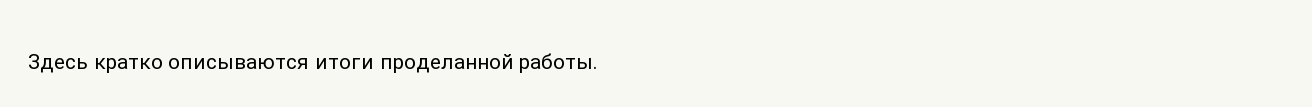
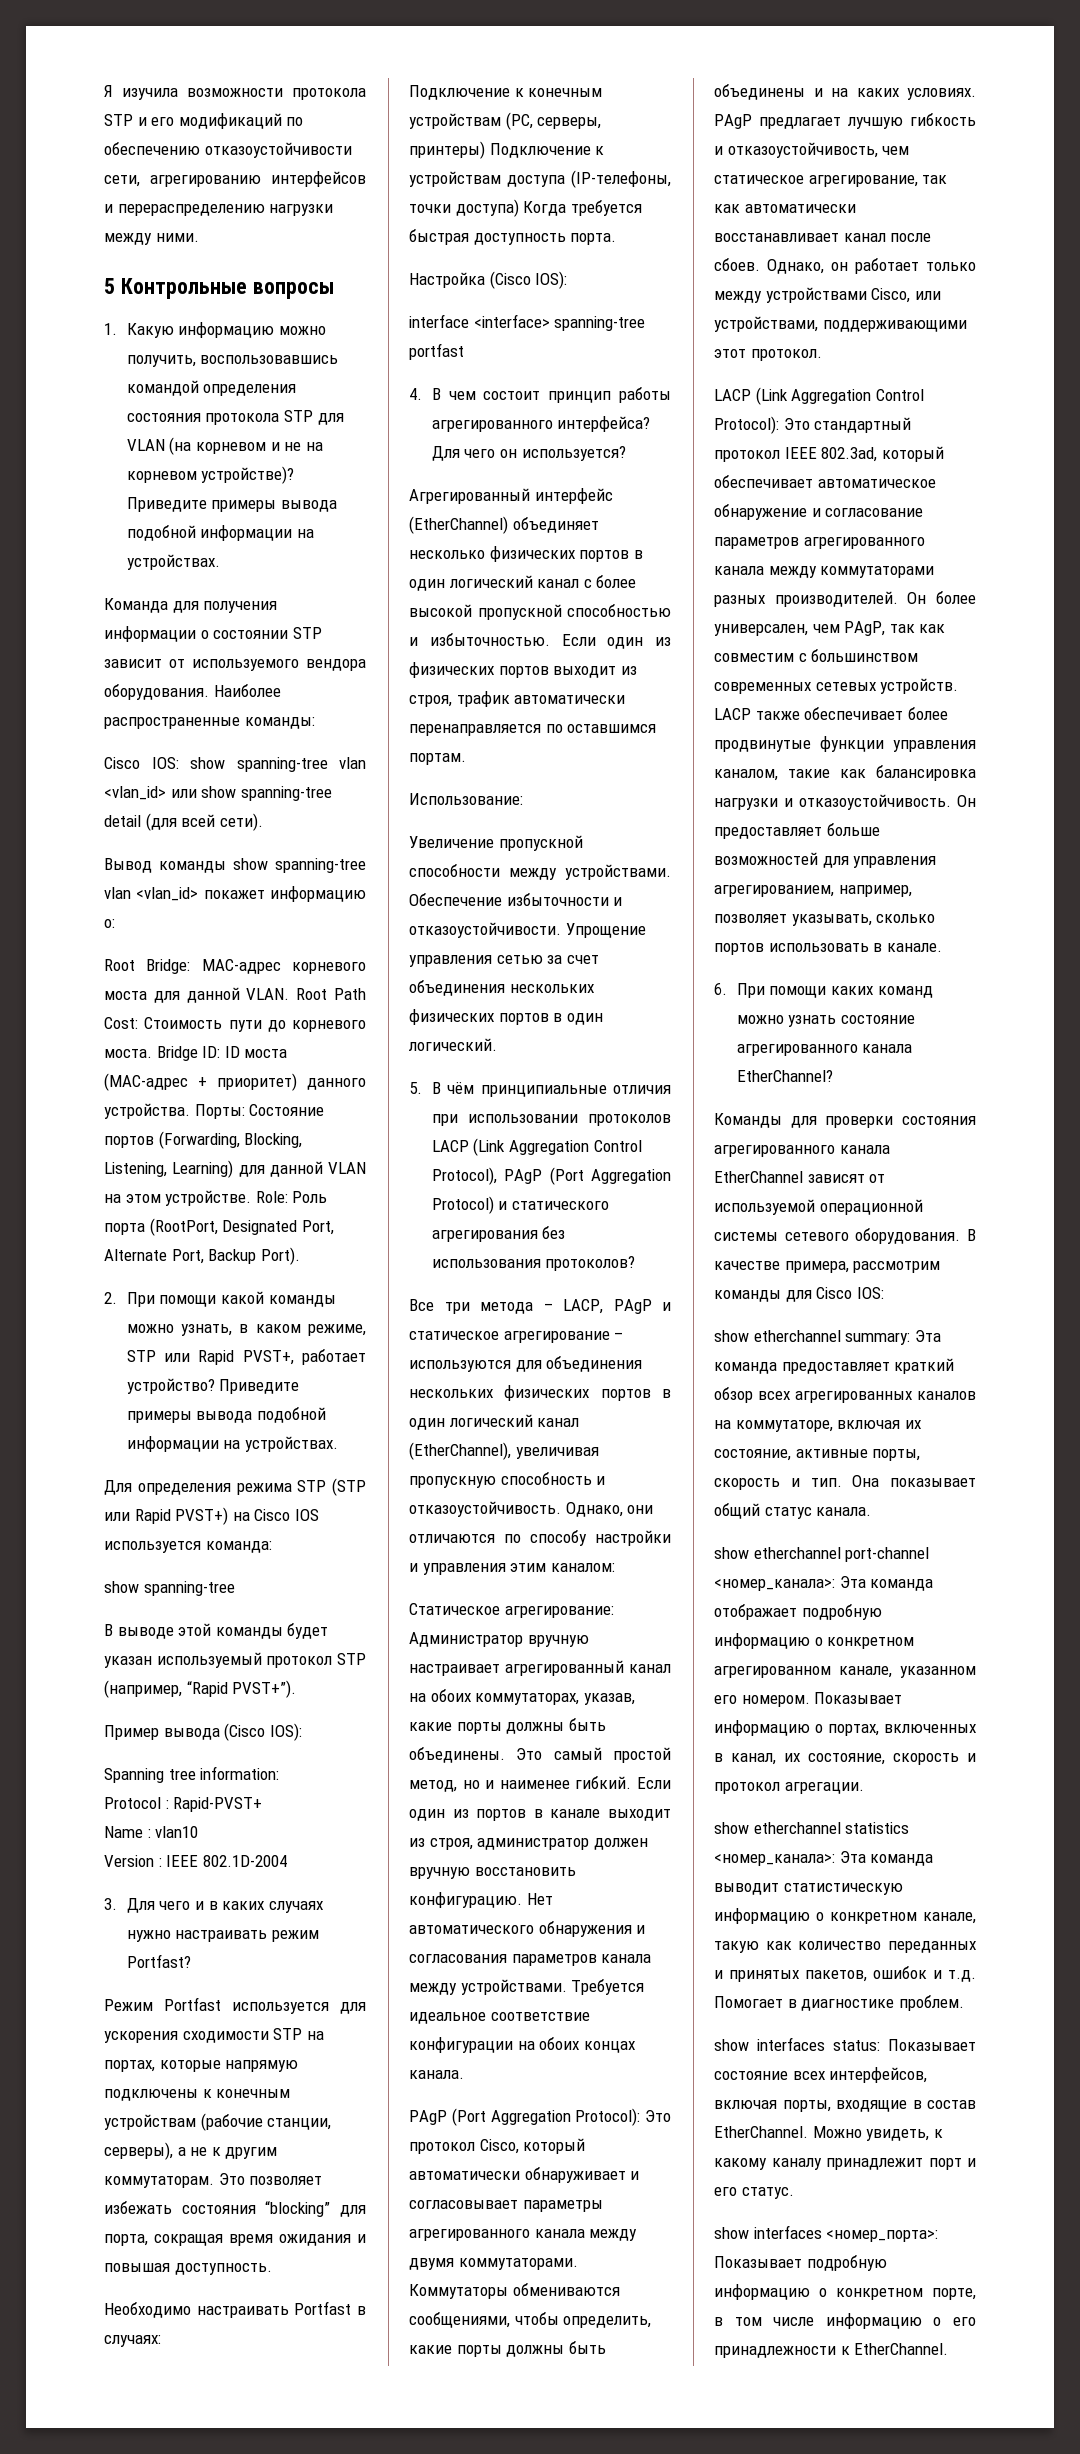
[28,53,599,73] Здесь кратко описываются итоги проделанной работы. -> [104,85,366,100] [104,113,304,129] [104,142,352,158] [104,171,366,187] [104,204,334,216] [104,233,199,245] [104,278,334,299] [104,322,327,338] [126,355,339,367] [126,380,297,396] [126,410,344,425] [126,437,323,455] [126,466,295,484] [126,497,338,512] [126,525,315,541] [126,554,220,570] [104,598,278,613] [104,626,322,642] [104,659,366,671] [104,684,281,700] [104,717,315,729] [104,757,366,772] [104,786,332,801] [104,813,263,831] [104,858,366,873] [104,886,366,902] [104,919,115,928] [104,959,366,974] [104,987,366,1003] [104,1017,366,1032] [104,1046,288,1061] [104,1073,366,1091] [104,1103,325,1119] [104,1131,303,1149] [104,1160,366,1178] [104,1190,328,1206] [104,1218,334,1236] [104,1247,300,1265] [104,1291,336,1307] [126,1324,366,1336] [126,1349,366,1365] [126,1378,300,1394] [126,1407,327,1423] [126,1436,339,1452] [104,1478,366,1496] [104,1507,319,1525] [104,1541,272,1553] [104,1581,235,1596] [104,1623,329,1639] [104,1652,367,1668] [104,1680,297,1698] [104,1723,302,1741] [104,1766,280,1783] [104,1797,263,1812] [104,1826,199,1838] [104,1855,287,1867] [104,1898,323,1913] [126,1930,320,1942] [126,1954,191,1968] [104,1997,366,2014] [104,2028,324,2043] [104,2060,299,2072] [104,2089,291,2101] [104,2113,332,2131] [104,2142,278,2160] [104,2173,323,2188] [104,2201,366,2217] [104,2234,366,2246] [104,2263,272,2275] [104,2301,367,2318] [104,2335,161,2347] [409,85,603,100] [409,112,602,130] [409,141,605,159] [409,170,671,188] [409,199,642,217] [409,229,617,245] [409,271,568,289] [409,314,646,331] [409,343,464,360] [409,387,671,403] [431,416,651,432] [431,446,626,461] [409,488,613,504] [409,516,599,534] [409,546,643,562] [409,575,637,591] [409,604,671,620] [409,633,671,649] [409,662,637,678] [409,691,626,707] [409,724,657,736] [409,753,466,765] [409,793,523,805] [409,835,583,851] [409,864,671,880] [409,893,623,906] [409,922,646,938] [409,955,599,967] [409,980,594,996] [409,1009,603,1025] [409,1038,497,1051] [409,1082,671,1097] [431,1114,671,1126] [431,1138,642,1156] [431,1167,671,1185] [431,1196,610,1214] [431,1226,566,1242] [431,1256,636,1271] [409,1299,671,1314] [409,1331,624,1343] [409,1356,643,1372] [409,1385,671,1401] [409,1414,580,1430] [409,1442,599,1460] [409,1472,606,1488] [409,1501,654,1517] [409,1530,671,1546] [409,1563,615,1575] [409,1603,614,1618] [409,1632,589,1647] [409,1660,671,1676] [409,1689,635,1705] [409,1718,606,1734] [409,1747,671,1763] [409,1776,671,1792] [409,1809,671,1821] [409,1838,648,1850] [409,1867,576,1879] [409,1892,553,1908] [409,1921,646,1937] [409,1954,652,1966] [409,1979,645,1995] [409,2012,590,2024] [409,2037,635,2053] [409,2070,464,2079] [409,2108,671,2126] [409,2138,586,2154] [409,2167,640,2183] [409,2200,603,2212] [409,2229,638,2241] [409,2258,578,2270] [409,2283,620,2299] [409,2312,652,2328] [409,2341,606,2357] [714,84,976,100] [714,113,976,129] [714,142,910,158] [714,175,948,187] [714,204,856,213] [714,233,932,242] [714,258,976,274] [714,287,941,303] [714,316,967,332] [714,349,822,361] [714,387,924,405] [714,416,912,434] [714,446,944,462] [714,475,936,488] [714,504,924,520] [714,537,925,549] [714,566,935,578] [714,591,976,607] [714,621,946,636] [714,649,919,662] [714,678,959,694] [714,707,948,720] [714,736,976,752] [714,765,976,781] [714,794,976,810] [714,823,880,839] [714,852,937,868] [714,885,912,897] [714,914,936,926] [714,943,942,955] [714,983,933,998] [736,1015,916,1027] [736,1044,913,1056] [736,1070,833,1082] [714,1113,976,1128] [714,1145,890,1157] [714,1171,886,1183] [714,1199,923,1215] [714,1228,976,1244] [714,1261,941,1273] [714,1287,884,1302] [714,1330,941,1345] [714,1358,955,1374] [714,1387,976,1403] [714,1420,921,1432] [714,1449,921,1461] [714,1475,976,1490] [714,1503,872,1519] [714,1547,930,1562] [714,1576,934,1591] [714,1604,882,1620] [714,1633,915,1649] [714,1666,976,1678] [714,1692,903,1707] [714,1720,976,1736] [714,1753,976,1765] [714,1782,864,1794] [714,1822,910,1834] [714,1851,934,1866] [714,1883,903,1895] [714,1908,976,1924] [714,1941,976,1953] [714,1966,976,1982] [714,1995,964,2011] [714,2037,976,2051] [714,2067,928,2083] [714,2100,976,2112] [714,2126,943,2141] [714,2158,976,2170] [714,2187,794,2199] [714,2225,939,2242] [714,2255,887,2271] [714,2284,976,2300] [714,2313,976,2329] [714,2343,949,2358] Я изучила возможности протокола STP и его модификаций по обеспечению отказоустойчивости сети, агрегированию интерфейсов и перераспределению нагрузки между ними. // 5 Контрольные вопросы // 1. Какую информацию можно получить, воспользовавшись командой определения состояния протокола STP для VLAN (на корневом и не на корневом устройстве)? Приведите примеры вывода подобной информации на устройствах. // Команда для получения информации о состоянии STP зависит от используемого вендора оборудования. Наиболее распространенные команды: // Cisco IOS: show spanning-tree vlan <vlan_id> или show spanning-tree detail (для всей сети). // Вывод команды show spanning-tree vlan <vlan_id> покажет информацию о: // Root Bridge: MAC-адрес корневого моста для данной VLAN. Root Path Cost: Стоимость пути до корневого моста. Bridge ID: ID моста (MAC-адрес + приоритет) данного устройства. Порты: Состояние портов (Forwarding, Blocking, Listening, Learning) для данной VLAN на этом устройстве. Role: Роль порта (RootPort, Designated Port, Alternate Port, Backup Port). // 2. При помощи какой команды можно узнать, в каком режиме, STP или Rapid PVST+, работает устройство? Приведите примеры вывода подобной информации на устройствах. // Для определения режима STP (STP или Rapid PVST+) на Cisco IOS используется команда: // show spanning-tree // В выводе этой команды будет указан используемый протокол STP (например, “Rapid PVST+”). // Пример вывода (Cisco IOS): // Spanning tree information: // Protocol : Rapid-PVST+ // Name : vlan10 // Version : IEEE 802.1D-2004 // 3. Для чего и в каких случаях нужно настраивать режим Portfast? // Режим Portfast используется для ускорения сходимости STP на портах, которые напрямую подключены к конечным устройствам (рабочие станции, серверы), а не к другим коммутаторам. Это позволяет избежать состояния “blocking” для порта, сокращая время ожидания и повышая доступность. // Необходимо настраивать Portfast в случаях: // Подключение к конечным устройствам (PC, серверы, принтеры) Подключение к устройствам доступа (IP-телефоны, точки доступа) Когда требуется быстрая доступность порта. // Настройка (Cisco IOS): // interface <interface> spanning-tree portfast // 4. В чем состоит принцип работы агрегированного интерфейса? Для чего он используется? // Агрегированный интерфейс (EtherChannel) объединяет несколько физических портов в один логический канал с более высокой пропускной способностью и избыточностью. Если один из физических портов выходит из строя, трафик автоматически перенаправляется по оставшимся портам. // Использование: // Увеличение пропускной способности между устройствами. Обеспечение избыточности и отказоустойчивости. Упрощение управления сетью за счет объединения нескольких физических портов в один логический. // 5. В чём принципиальные отличия при использовании протоколов LACP (Link Aggregation Control Protocol), PAgP (Port Aggregation Protocol) и статического агрегирования без использования протоколов? // Все три метода – LACP, PAgP и статическое агрегирование – используются для объединения нескольких физических портов в один логический канал (EtherChannel), увеличивая пропускную способность и отказоустойчивость. Однако, они отличаются по способу настройки и управления этим каналом: // Статическое агрегирование: Администратор вручную настраивает агрегированный канал на обоих коммутаторах, указав, какие порты должны быть объединены. Это самый простой метод, но и наименее гибкий. Если один из портов в канале выходит из строя, администратор должен вручную восстановить конфигурацию. Нет автоматического обнаружения и согласования параметров канала между устройствами. Требуется идеальное соответствие конфигурации на обоих концах канала. // PAgP (Port Aggregation Protocol): Это протокол Cisco, который автоматически обнаруживает и согласовывает параметры агрегированного канала между двумя коммутаторами. Коммутаторы обмениваются сообщениями, чтобы определить, какие порты должны быть объединены и на каких условиях. PAgP предлагает лучшую гибкость и отказоустойчивость, чем статическое агрегирование, так как автоматически восстанавливает канал после сбоев. Однако, он работает только между устройствами Cisco, или устройствами, поддерживающими этот протокол. // LACP (Link Aggregation Control Protocol): Это стандартный протокол IEEE 802.3ad, который обеспечивает автоматическое обнаружение и согласование параметров агрегированного канала между коммутаторами разных производителей. Он более универсален, чем PAgP, так как совместим с большинством современных сетевых устройств. LACP также обеспечивает более продвинутые функции управления каналом, такие как балансировка нагрузки и отказоустойчивость. Он предоставляет больше возможностей для управления агрегированием, например, позволяет указывать, сколько портов использовать в канале. // 6. При помощи каких команд можно узнать состояние агрегированного канала EtherChannel? // Команды для проверки состояния агрегированного канала EtherChannel зависят от используемой операционной системы сетевого оборудования. В качестве примера, рассмотрим команды для Cisco IOS: // show etherchannel summary: Эта команда предоставляет краткий обзор всех агрегированных каналов на коммутаторе, включая их состояние, активные порты, скорость и тип. Она показывает общий статус канала. // show etherchannel port-channel <номер_канала>: Эта команда отображает подробную информацию о конкретном агрегированном канале, указанном его номером. Показывает информацию о портах, включенных в канал, их состояние, скорость и протокол агрегации. // show etherchannel statistics <номер_канала>: Эта команда выводит статистическую информацию о конкретном канале, такую как количество переданных и принятых пакетов, ошибок и т.д. Помогает в диагностике проблем. // show interfaces status: Показывает состояние всех интерфейсов, включая порты, входящие в состав EtherChannel. Можно увидеть, к какому каналу принадлежит порт и его статус. // show interfaces <номер_порта>: Показывает подробную информацию о конкретном порте, в том числе информацию о его принадлежности к EtherChannel.

